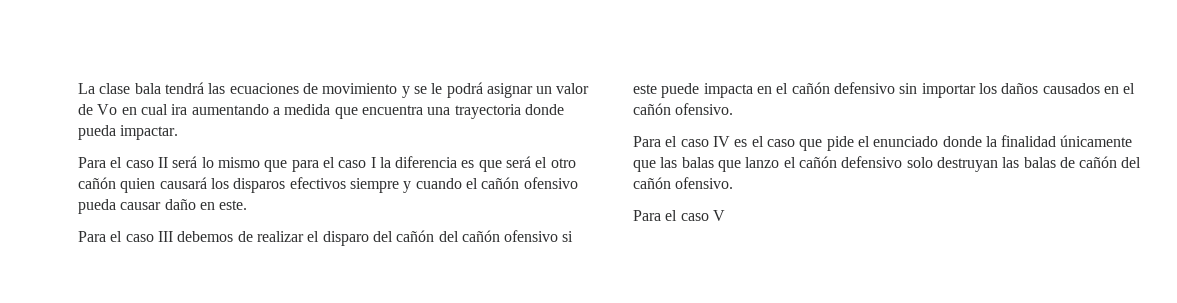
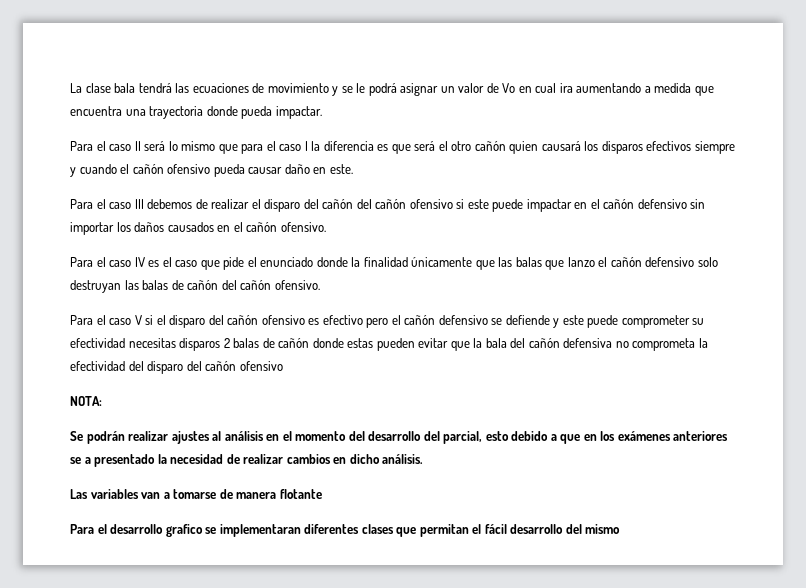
[703,83,753,98] impacta -> [526,199,572,212] impactar
(725, 215) none -> [145,315,705,328] [70,338,708,351] [70,361,283,374] [70,396,102,406] [70,431,729,444] [70,454,424,467] [70,489,322,499] [70,524,621,537] si el disparo del cañón ofensivo es efectivo pero el cañón defensivo se defiende y este puede comprometer su efectividad necesitas disparos 2 balas de cañón donde estas pueden evitar que la bala del cañón defensiva no comprometa la efectividad del disparo del cañón ofensivo // NOTA: // Se podrán realizar ajustes al análisis en el momento del desarrollo del parcial, esto debido a que en los exámenes anteriores se a presentado la necesidad de realizar cambios en dicho análisis. // Las variables van a tomarse de manera flotante // Para el desarrollo grafico se implementaran diferentes clases que permitan el fácil desarrollo del mismo

